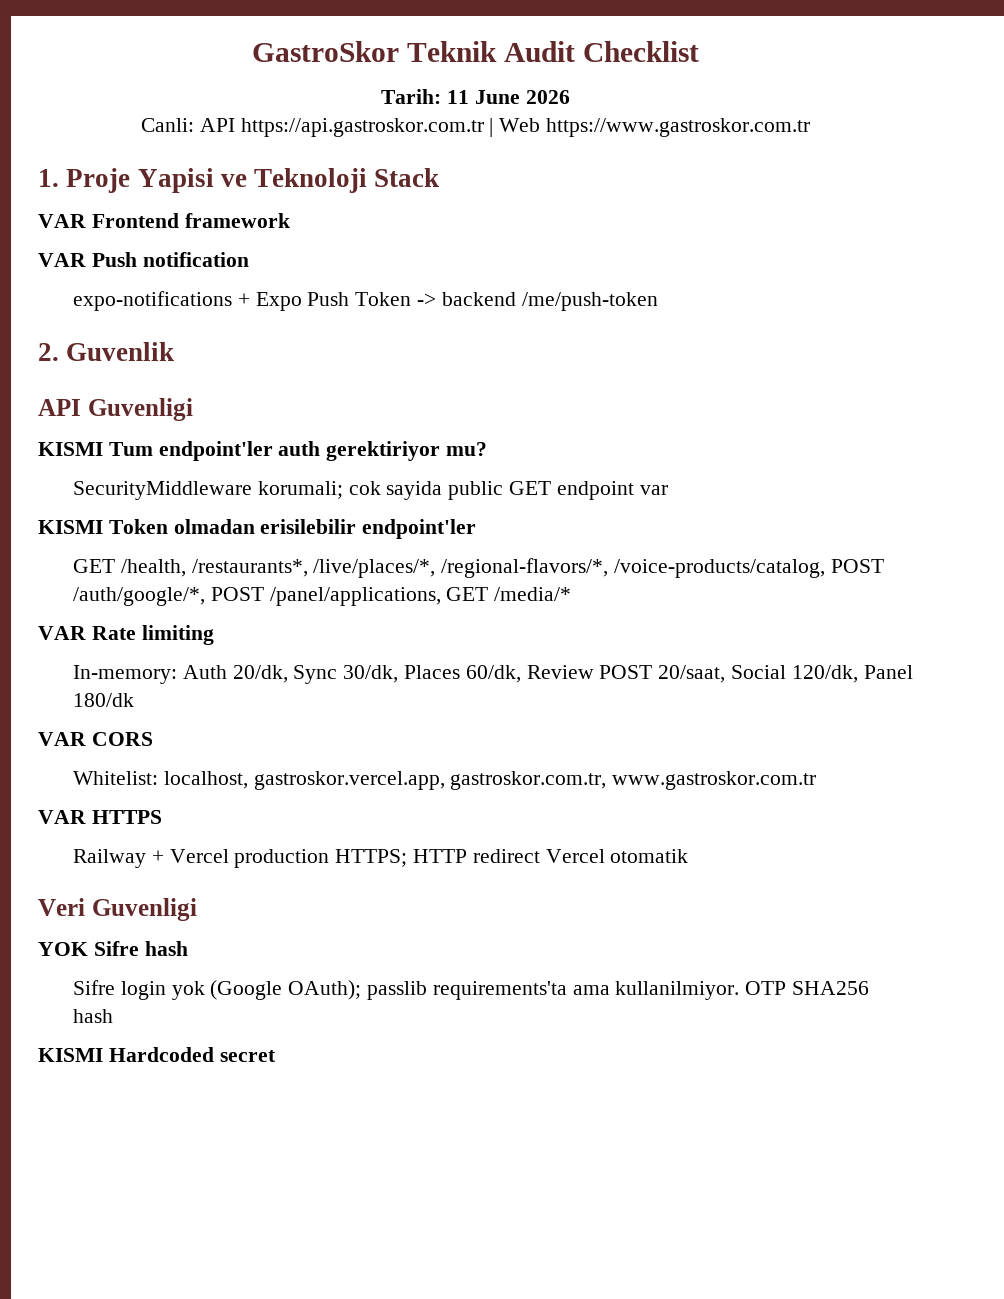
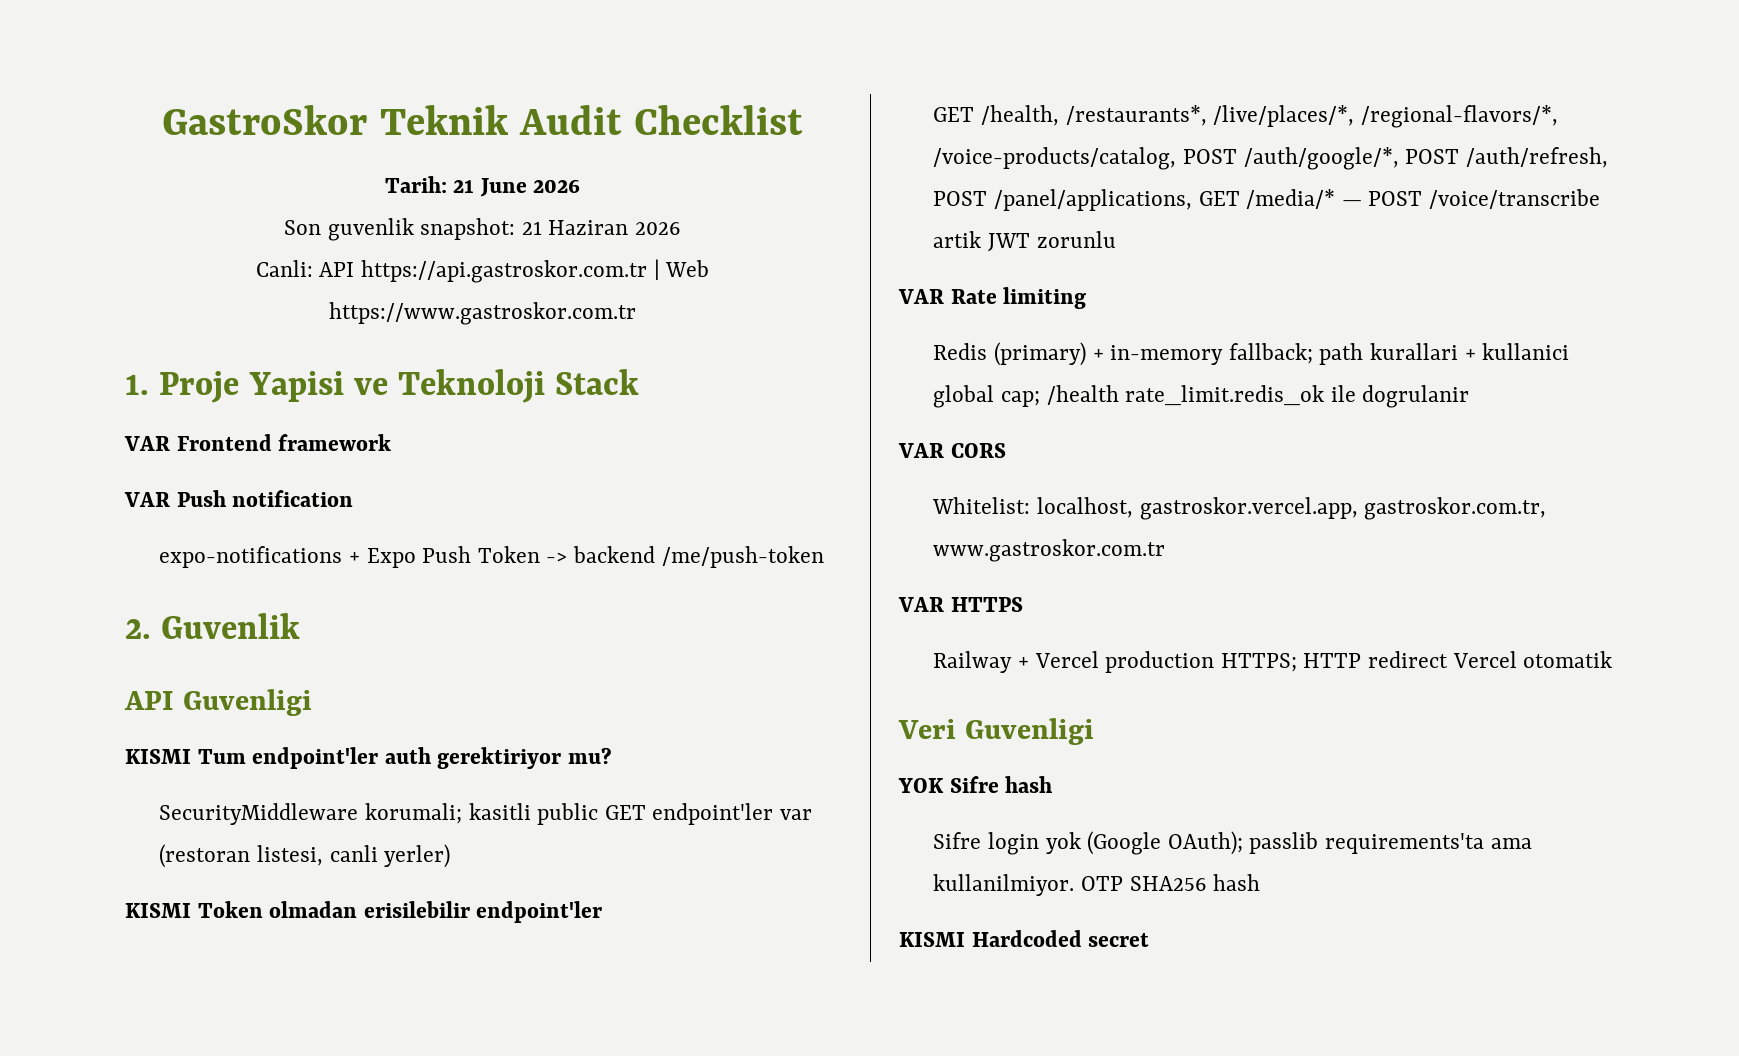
[447,90,470,104] 11 -> [453,180,475,193] 21
(570, 97) none -> [283,218,682,241] // Son guvenlik snapshot: 21 Haziran 2026
[348,481,443,500] cok sayida -> [468,803,531,820] kasitli
[556,481,634,500] endpoint -> [652,803,774,825] endpoint'ler
(668, 490) none -> [159,844,451,868] (restoran listesi, canli yerler)
(264, 594) none -> [1465,147,1608,168] [933,191,988,206] /auth/refresh, POST
[38,625,214,645] [72,665,913,684] [72,693,134,707] // VAR Rate limiting // In-memory: Auth 20/dk, Sync 30/dk, Places 60/dk, Review POST 20/saat, Social 120/dk, Panel 180/dk -> [1341,189,1600,209] [933,231,1116,252] [898,287,1087,309] [933,342,1570,366] [933,385,1470,408] — POST /voice/transcribe artik JWT zorunlu // VAR Rate limiting // Redis (primary) + in-memory fallback; path kurallari + kullanici global cap; /health rate_limit.redis_ok ile dogrulanir

